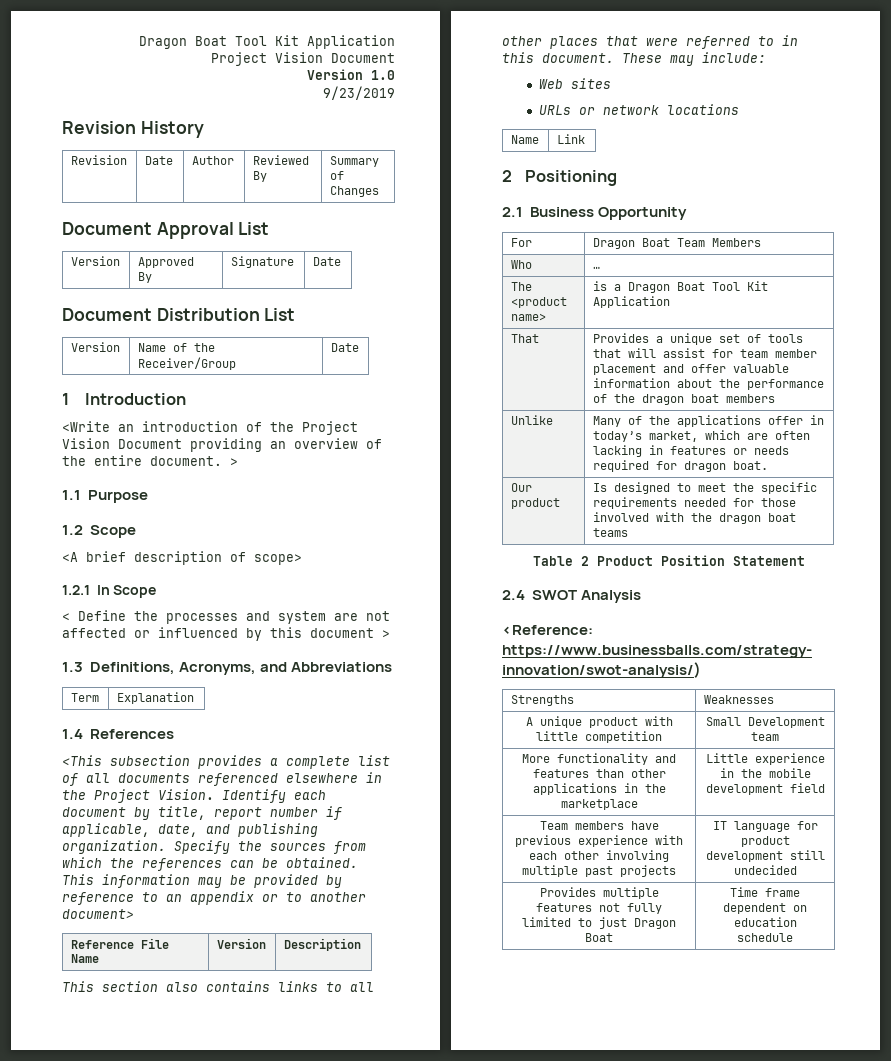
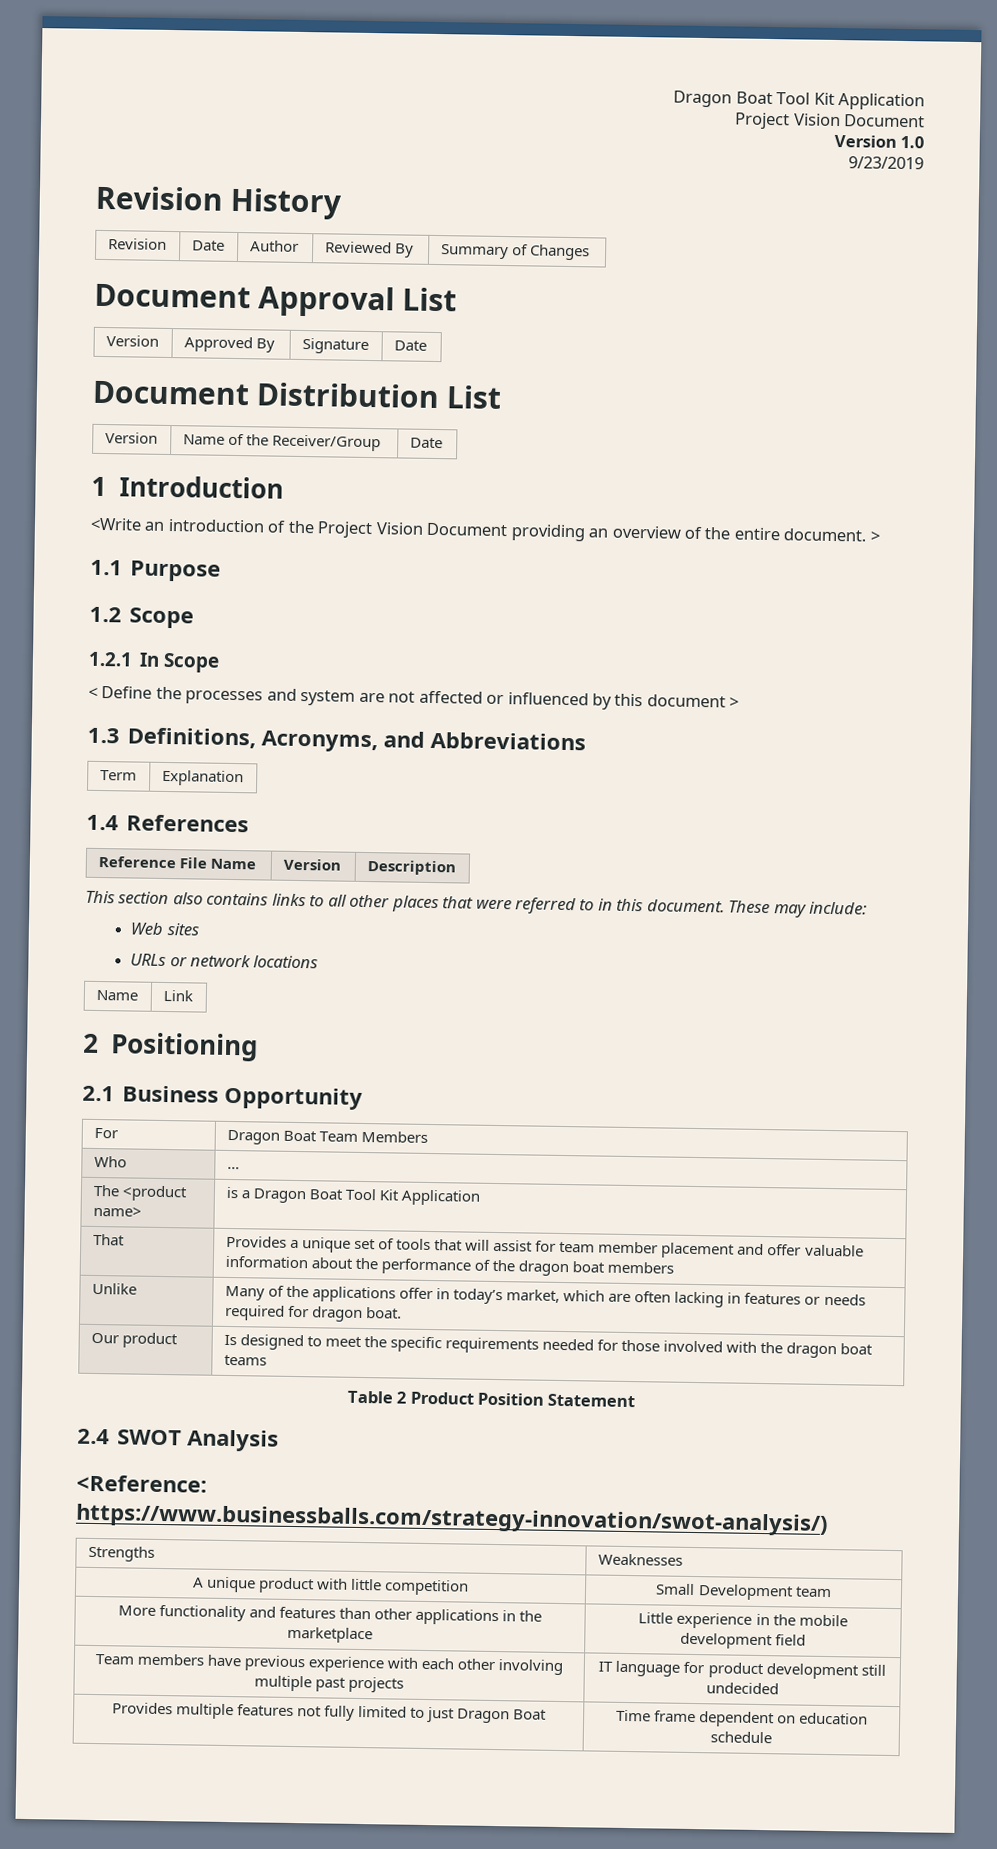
[62,551,302,565] // <A brief description of scope> -> (195, 618) none
[62,755,390,769] [62,772,382,786] [62,789,326,803] [62,806,342,820] [62,823,318,837] [62,840,366,854] [62,857,358,871] [62,874,342,888] [62,891,366,905] [62,909,134,919] // <This subsection provides a complete list of all documents referenced elsewhere in the Project Vision. Identify each document by title, report number if applicable, date, and publishing organization. Specify the sources from which the references can be obtained. This information may be provided by reference to an appendix or to another document> -> (250, 823) none

